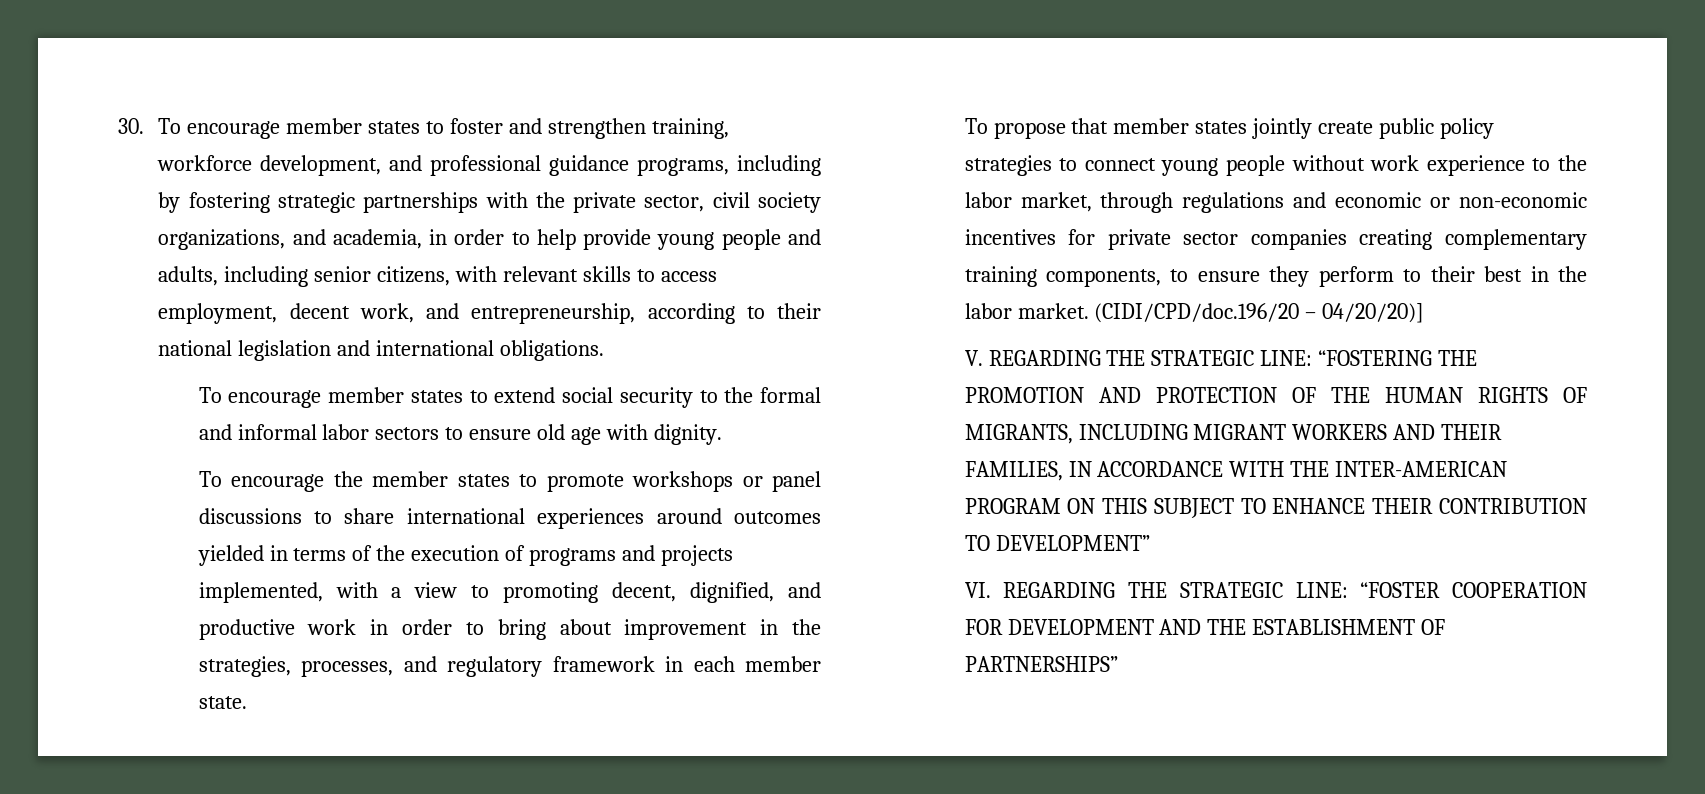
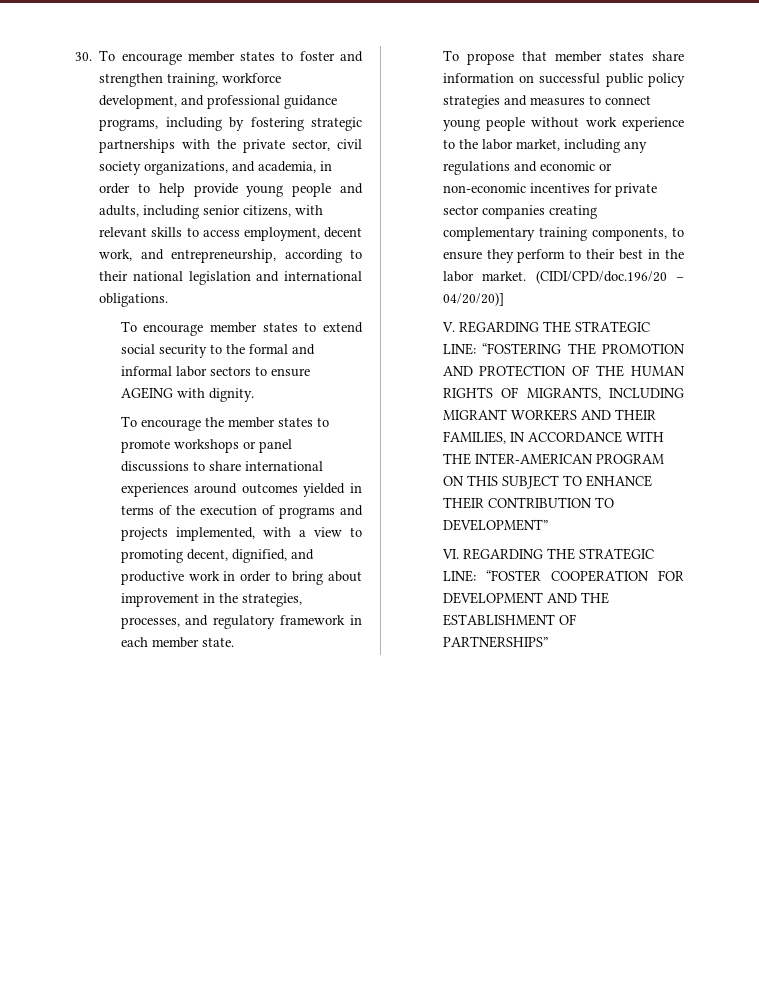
[537,424,602,445] old age -> [120,387,173,399] AGEING
[1252,118,1374,139] jointly create -> [652,51,684,61] [442,73,601,84] share information on successful
(1052, 165) none -> [503,95,585,106] and measures
[1100,192,1174,213] through -> [563,139,647,153] including any

